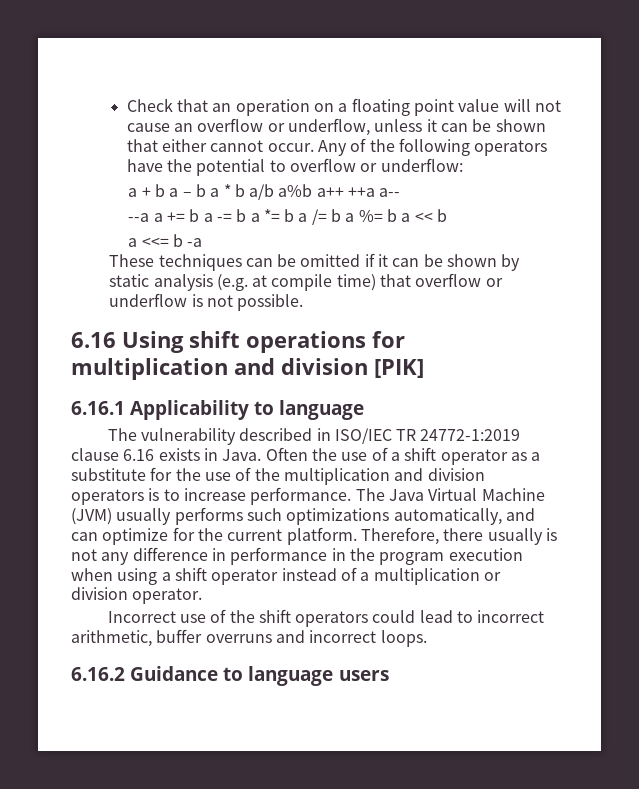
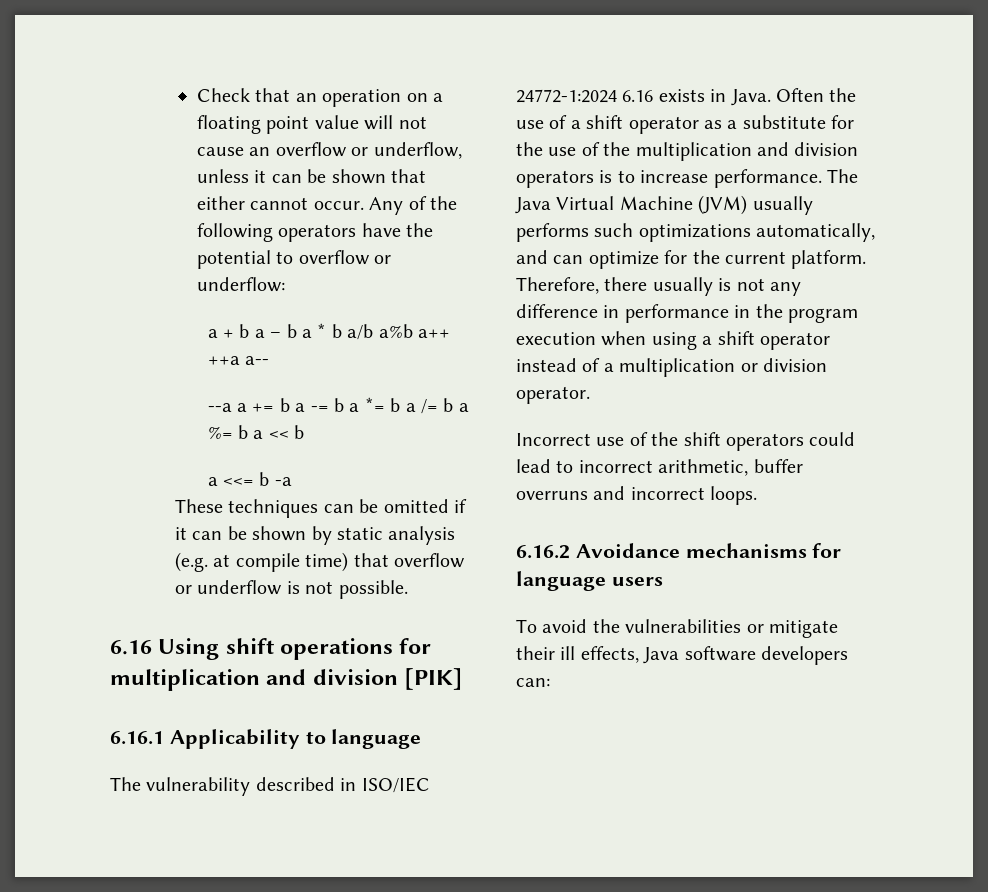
[396,429,521,441] [71,448,119,461] TR 24772-1:2019 clause -> [516,89,617,103] 24772-1:2024
[130,666,244,681] Guidance to -> [575,543,842,558] Avoidance mechanisms for
(389, 675) none -> [516,619,838,638] [516,646,848,665] [516,678,550,687] // To avoid the vulnerabilities or mitigate their ill effects, Java software developers can:

